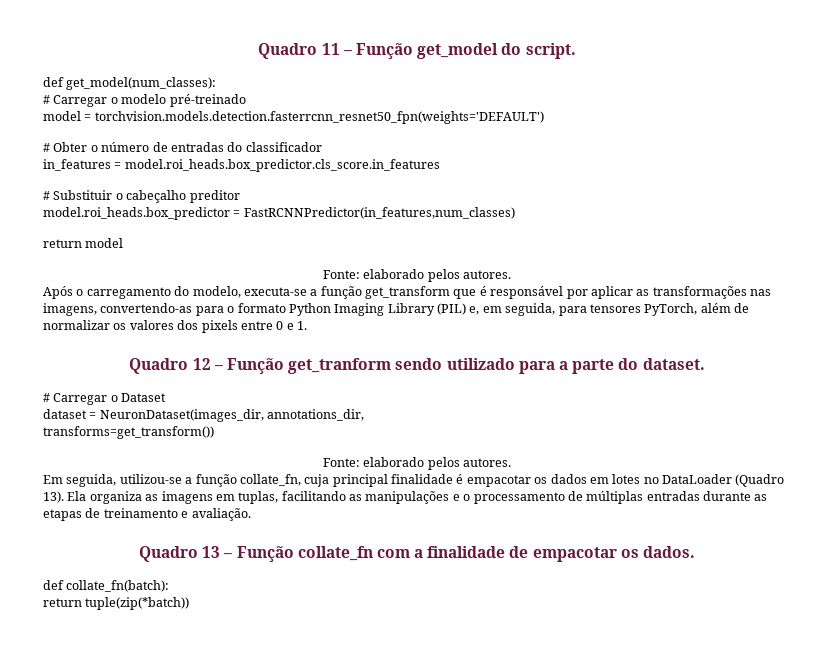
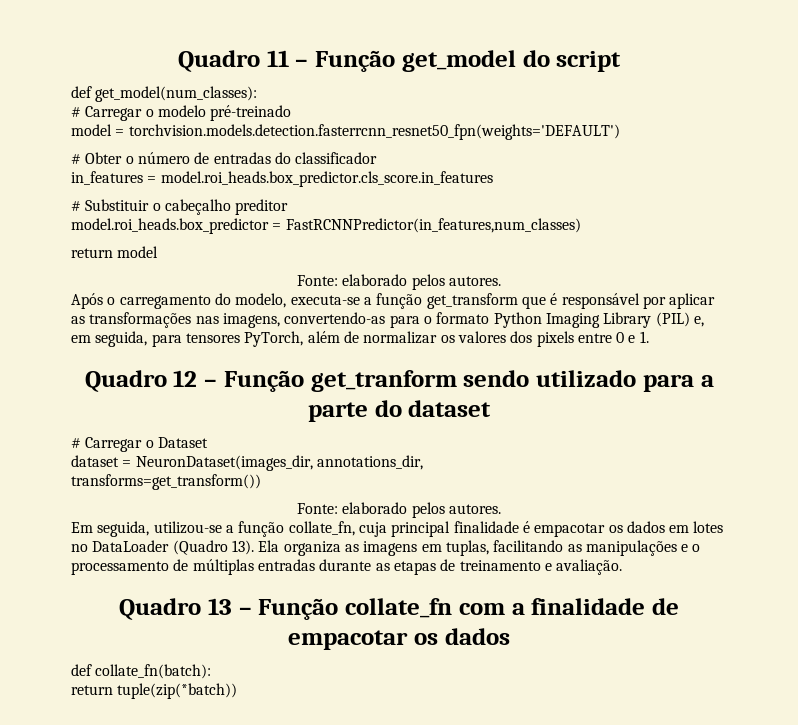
[525,43,576,59] script. -> [556,51,622,72] script
[642,358,705,370] dataset. -> [408,400,492,417] dataset
[643,546,696,558] dados. -> [444,628,510,645] dados

